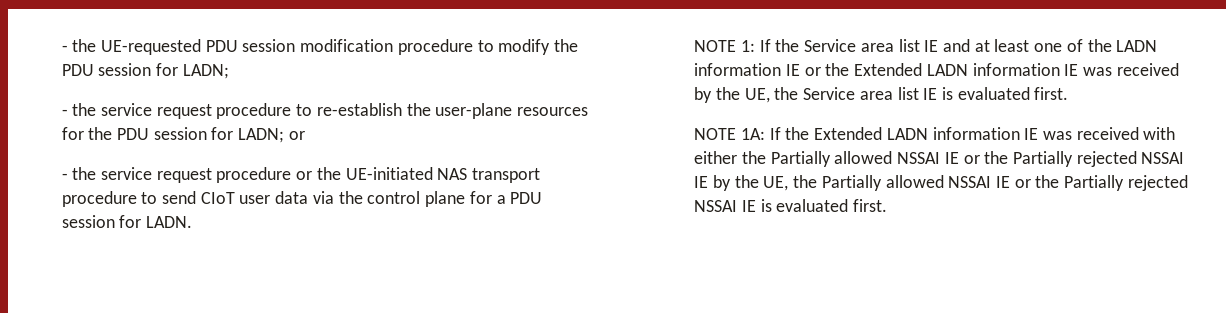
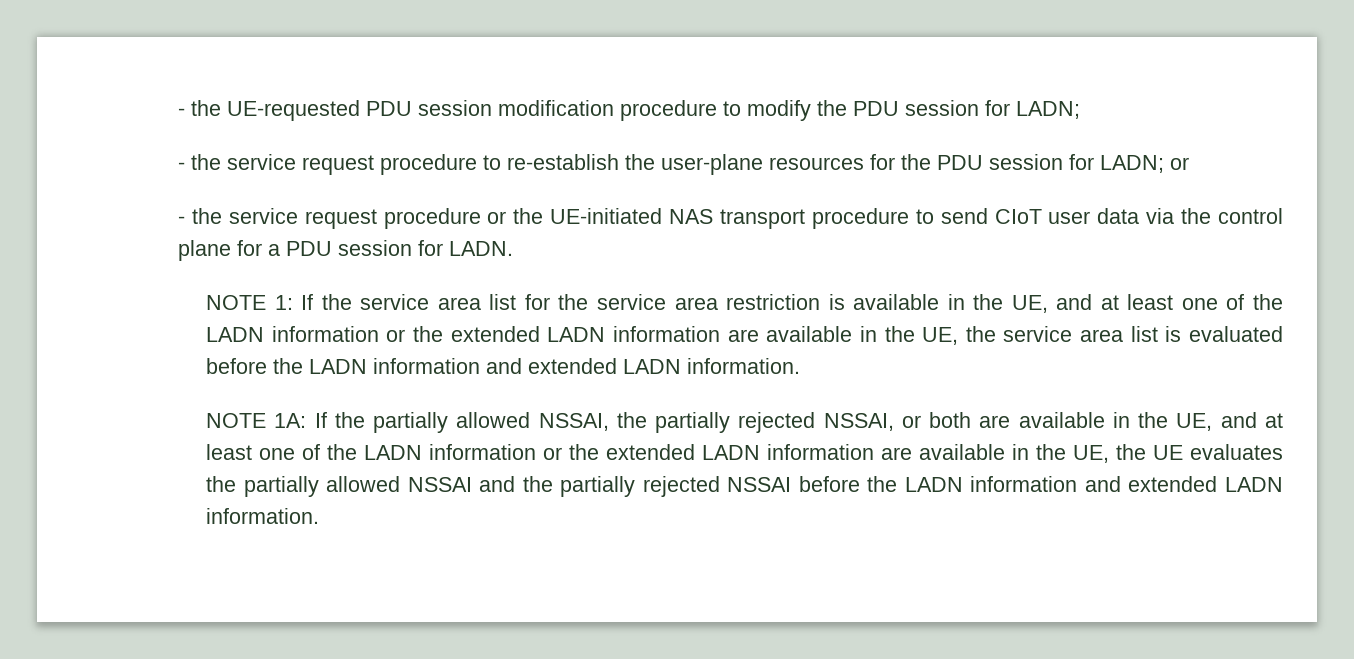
[804,39,1158,52] [694,63,1179,76] [694,87,1069,103] [694,127,1176,140] [694,151,1185,167] [694,175,1188,191] [694,199,888,212] Service area list IE and at least one of the LADN information IE or the Extended LADN information IE was received by the UE, the Service area list IE is evaluated first. // NOTE 1A: If the Extended LADN information IE was received with either the Partially allowed NSSAI IE or the Partially rejected NSSAI IE by the UE, the Partially allowed NSSAI IE or the Partially rejected NSSAI IE is evaluated first. -> [360,294,1283,313] [206,326,1283,345] [206,358,801,374] [206,412,1283,433] [206,444,1284,463] [206,476,1283,497] [206,508,320,524] service area list for the service area restriction is available in the UE, and at least one of the LADN information or the extended LADN information are available in the UE, the service area list is evaluated before the LADN information and extended LADN information. // NOTE 1A: If the partially allowed NSSAI, the partially rejected NSSAI, or both are available in the UE, and at least one of the LADN information or the extended LADN information are available in the UE, the UE evaluates the partially allowed NSSAI and the partially rejected NSSAI before the LADN information and extended LADN information.

